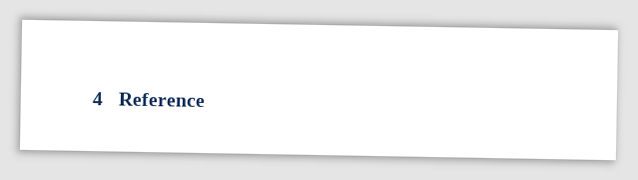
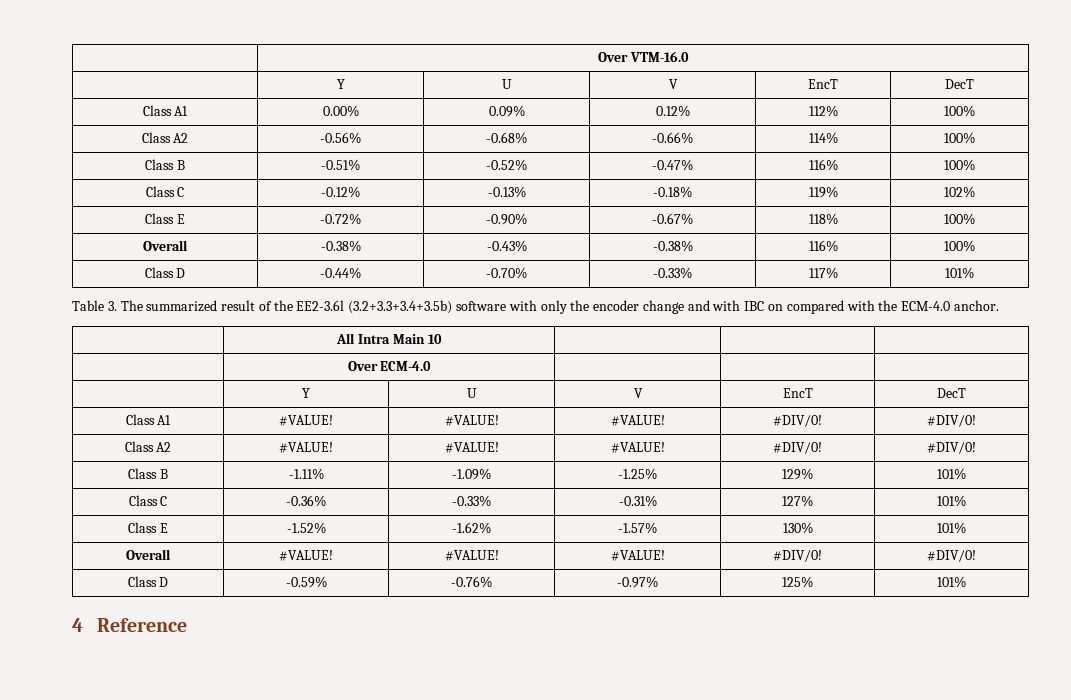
(92, 99) none -> [598,51,689,62] [336,79,345,89] [501,79,512,89] [668,79,678,89] [808,79,838,89] [945,79,974,89] [142,105,189,116] [322,105,359,117] [488,105,525,117] [655,105,690,117] [808,105,838,117] [944,105,975,117] [141,132,189,143] [320,132,361,144] [486,132,527,144] [652,132,693,144] [808,132,838,144] [944,132,975,144] [145,159,185,170] [321,159,360,171] [486,159,527,171] [652,159,693,171] [808,159,838,171] [944,159,975,171] [145,186,185,197] [321,186,360,198] [487,186,526,198] [653,186,692,198] [808,186,838,198] [944,186,975,198] [145,213,185,224] [320,213,361,225] [486,213,527,225] [652,213,693,225] [808,213,838,225] [944,213,975,225] [143,240,188,251] [320,240,361,252] [486,240,527,252] [652,240,693,252] [808,240,838,252] [944,240,975,252] [144,267,186,278] [320,267,361,279] [486,267,527,279] [653,267,692,279] [808,267,838,279] [945,267,974,279] [72,300,999,314] [336,333,442,344] [347,361,432,371] [302,388,310,398] [466,388,477,398] [633,388,643,398] [782,388,813,398] [937,388,966,398] [125,414,172,425] [279,415,333,426] [444,415,499,426] [610,415,665,426] [773,415,822,427] [927,415,976,427] [124,441,172,452] [279,442,333,453] [444,442,499,453] [610,442,665,453] [773,442,822,454] [927,442,976,454] [128,468,168,479] [288,468,324,480] [452,468,491,480] [618,468,657,480] [782,468,813,480] [937,468,966,480] [128,495,168,506] [286,495,326,507] [452,495,491,507] [618,495,657,507] [782,495,813,507] [937,495,966,507] [128,522,168,533] [286,522,326,534] [452,522,491,534] [618,522,657,534] [782,522,813,534] [937,522,966,534] [126,549,171,560] [279,550,333,561] [444,550,499,561] [610,550,665,561] [773,550,822,562] [927,550,976,562] [127,576,169,587] [285,576,327,588] [451,576,492,588] [617,576,658,588] [782,576,813,588] [937,576,966,588] | Over VTM-16.0 // | Y | U | V | EncT | DecT // Class A1 | 0.00% | 0.09% | 0.12% | 112% | 100% // Class A2 | -0.56% | -0.68% | -0.66% | 114% | 100% // Class B | -0.51% | -0.52% | -0.47% | 116% | 100% // Class C | -0.12% | -0.13% | -0.18% | 119% | 102% // Class E | -0.72% | -0.90% | -0.67% | 118% | 100% // Overall | -0.38% | -0.43% | -0.38% | 116% | 100% // Class D | -0.44% | -0.70% | -0.33% | 117% | 101% // Table 3. The summarized result of the EE2-3.6l (3.2+3.3+3.4+3.5b) software with only the encoder change and with IBC on compared with the ECM-4.0 anchor. // | All Intra Main 10 | | | // | Over ECM-4.0 | | | // | Y | U | V | EncT | DecT // Class A1 | #VALUE! | #VALUE! | #VALUE! | #DIV/0! | #DIV/0! // Class A2 | #VALUE! | #VALUE! | #VALUE! | #DIV/0! | #DIV/0! // Class B | -1.11% | -1.09% | -1.25% | 129% | 101% // Class C | -0.36% | -0.33% | -0.31% | 127% | 101% // Class E | -1.52% | -1.62% | -1.57% | 130% | 101% // Overall | #VALUE! | #VALUE! | #VALUE! | #DIV/0! | #DIV/0! // Class D | -0.59% | -0.76% | -0.97% | 125% | 101% //

